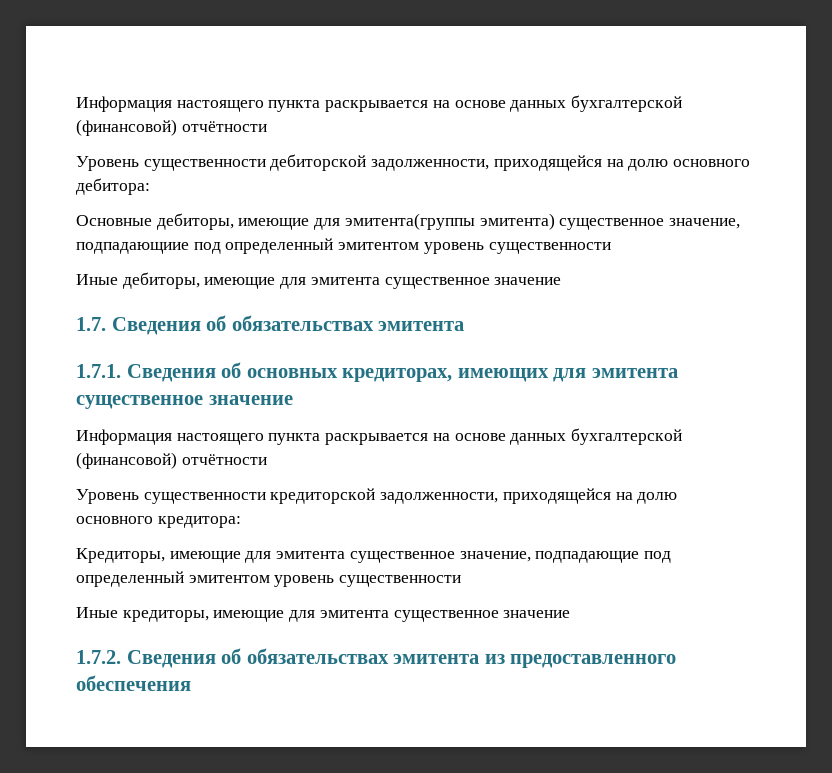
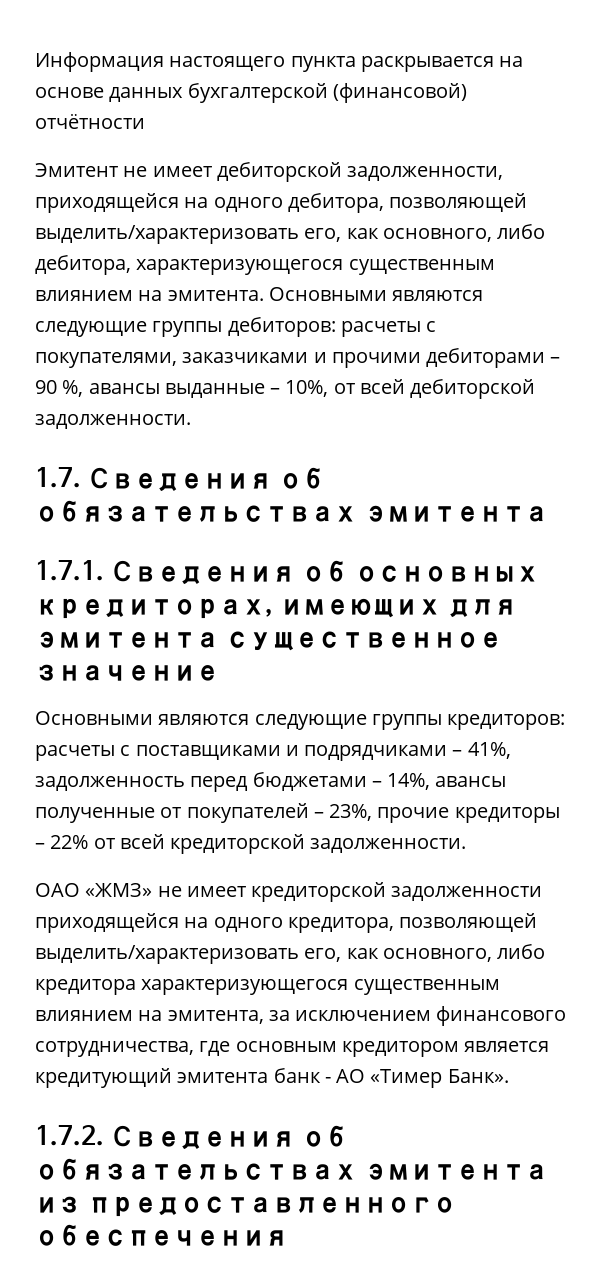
[76,156,266,171] Уровень существенности -> [35,163,212,177] Эмитент не имеет
[628,159,751,171] [76,178,150,195] [76,213,741,230] [76,238,611,254] [76,272,562,289] долю основного дебитора: // Основные дебиторы, имеющие для эмитента(группы эмитента) существенное значение, подпадающиие под определенный эмитентом уровень существенности // Иные дебиторы, имеющие для эмитента существенное значение -> [213,193,528,213] [35,224,546,244] [35,255,495,275] [35,287,484,301] [35,317,437,337] [35,348,561,368] [35,379,536,399] [35,414,191,429] одного дебитора, позволяющей выделить/характеризовать его, как основного, либо дебитора, характеризующегося существенным влиянием на эмитента. Основными являются следующие группы дебиторов: расчеты с покупателями, заказчиками и прочими дебиторами – 90 %, авансы выданные – 10%, от всей дебиторской задолженности.
[76,428,683,445] [76,452,267,469] [76,488,678,504] [76,516,241,528] [76,548,672,563] [76,571,462,587] [76,607,571,622] Информация настоящего пункта раскрывается на основе данных бухгалтерской (финансовой) отчётности // Уровень существенности кредиторской задолженности, приходящейся на долю основного кредитора: // Кредиторы, имеющие для эмитента существенное значение, подпадающие под определенный эмитентом уровень существенности // Иные кредиторы, имеющие для эмитента существенное значение -> [35,711,566,730] [35,742,511,761] [35,772,507,792] [35,803,560,823] [35,834,467,854] [35,882,543,902] [35,913,538,933] [35,944,546,964] [35,979,500,995] [35,1006,567,1026] [35,1041,550,1057] [35,1068,509,1088] Основными являются следующие группы кредиторов: расчеты с поставщиками и подрядчиками – 41%, задолженность перед бюджетами – 14%, авансы полученные от покупателей – 23%, прочие кредиторы – 22% от всей кредиторской задолженности. // ОАО «ЖМЗ» не имеет кредиторской задолженности приходящейся на одного кредитора, позволяющей выделить/характеризовать его, как основного, либо кредитора характеризующегося существенным влиянием на эмитента, за исключением финансового сотрудничества, где основным кредитором является кредитующий эмитента банк - АО «Тимер Банк».

